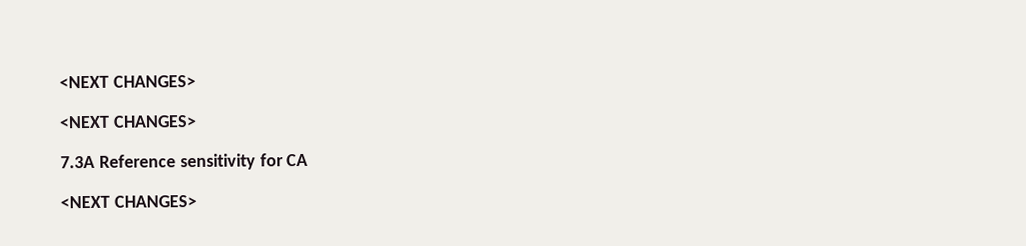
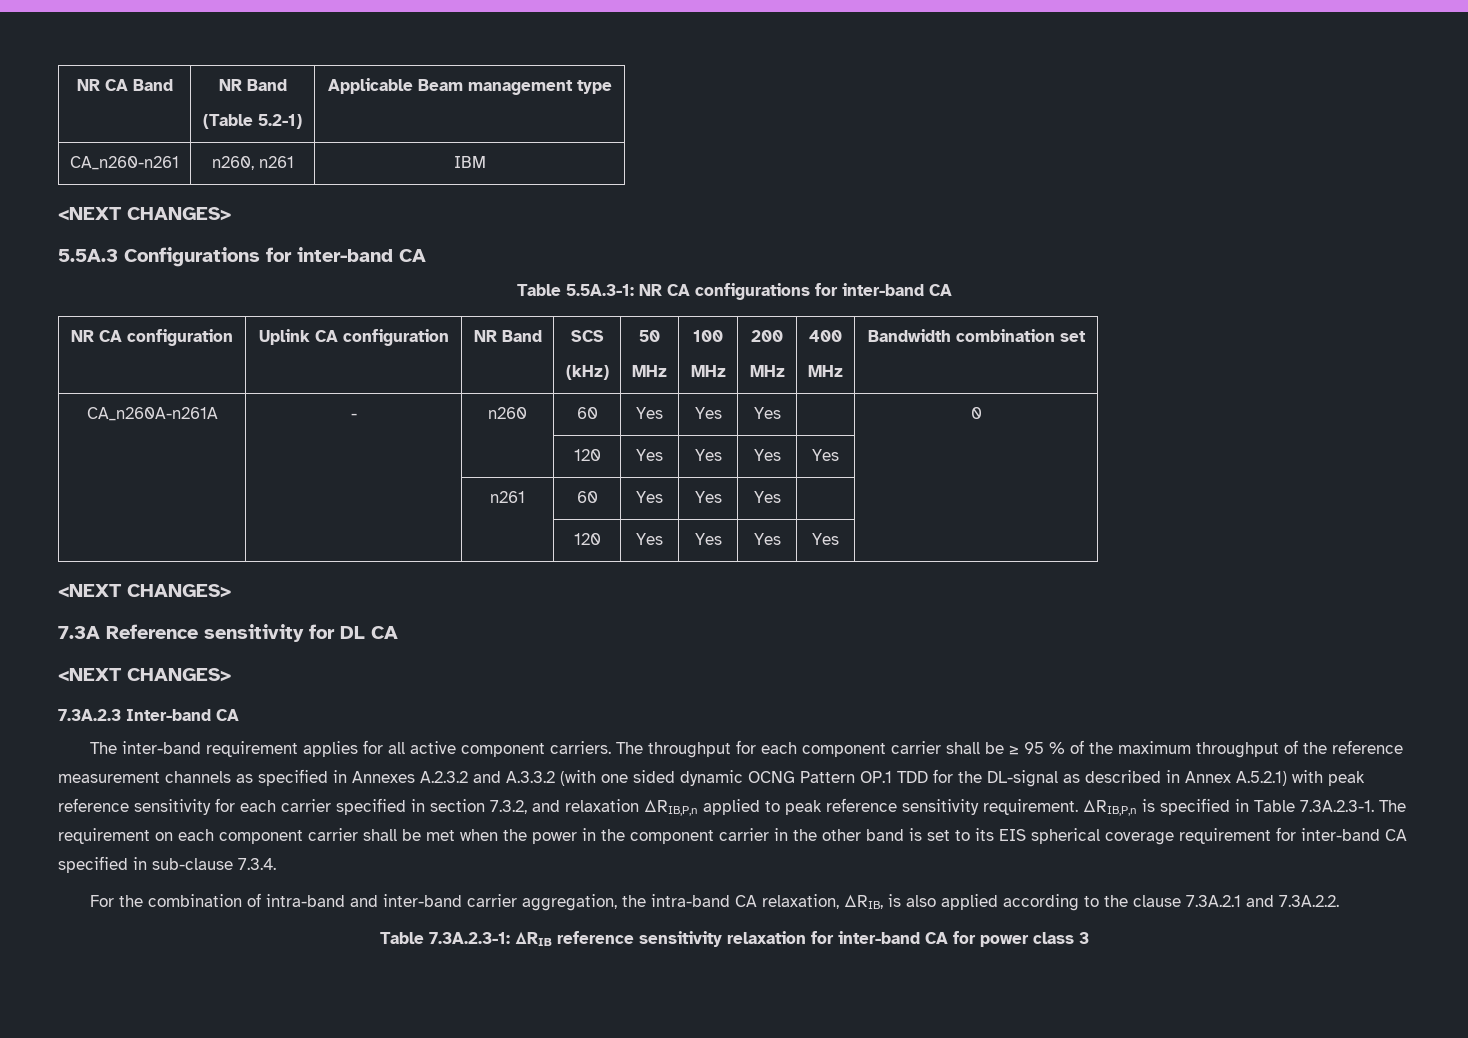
[59,74,196,89] <NEXT CHANGES> -> [76,79,173,91] [218,79,287,91] [203,114,302,129] [327,78,612,95] [70,156,179,170] [211,156,294,170] [453,156,486,168] [58,207,231,221] [58,247,426,267] [516,283,952,300] [71,329,233,346] [258,329,449,346] [473,330,542,342] [570,330,604,342] [565,365,609,380] [639,330,660,342] [632,365,667,377] [693,330,723,342] [690,365,726,377] [751,330,783,342] [749,365,785,377] [809,330,842,342] [808,365,843,377] [867,329,1086,342] [86,407,218,421] [350,413,357,419] [488,407,527,419] [576,407,598,419] [636,407,663,419] [694,407,722,419] [753,407,781,419] [970,407,982,419] [573,449,601,461] [636,449,663,461] [694,449,722,461] [753,449,781,461] [812,449,839,461] [490,491,525,503] [576,491,598,503] [636,491,663,503] [694,491,722,503] [753,491,781,503] [573,533,601,545] [636,533,663,545] [694,533,722,545] [753,533,781,545] [812,533,839,545] NR CA Band | NR Band // (Table 5.2-1) | Applicable Beam management type // CA_n260-n261 | n260, n261 | IBM // <NEXT CHANGES> // 5.5A.3 Configurations for inter-band CA // Table 5.5A.3-1: NR CA configurations for inter-band CA // NR CA configuration | Uplink CA configuration | NR Band | SCS // (kHz) | 50 // MHz | 100 // MHz | 200 // MHz | 400 // MHz | Bandwidth combination set // CA_n260A-n261A | - | n260 | 60 | Yes | Yes | Yes | | 0 // | | | 120 | Yes | Yes | Yes | Yes | // | | n261 | 60 | Yes | Yes | Yes | | // | | | 120 | Yes | Yes | Yes | Yes |
(284, 160) none -> [340,626,365,639] DL
(197, 201) none -> [58,709,239,721] [90,740,1404,758] [58,769,1365,787] [58,798,1406,816] [58,827,1407,845] [58,856,276,873] [90,893,1340,911] [379,931,1089,947] // 7.3A.2.3 Inter-band CA // The inter-band requirement applies for all active component carriers. The throughput for each component carrier shall be ≥ 95 % of the maximum throughput of the reference measurement channels as specified in Annexes A.2.3.2 and A.3.3.2 (with one sided dynamic OCNG Pattern OP.1 TDD for the DL-signal as described in Annex A.5.2.1) with peak reference sensitivity for each carrier specified in section 7.3.2, and relaxation ΔRIB,P,n applied to peak reference sensitivity requirement. ΔRIB,P,n is specified in Table 7.3A.2.3-1. The requirement on each component carrier shall be met when the power in the component carrier in the other band is set to its EIS spherical coverage requirement for inter-band CA specified in sub-clause 7.3.4. // For the combination of intra-band and inter-band carrier aggregation, the intra-band CA relaxation, ΔRIB, is also applied according to the clause 7.3A.2.1 and 7.3A.2.2. // Table 7.3A.2.3-1: ΔRIB reference sensitivity relaxation for inter-band CA for power class 3

